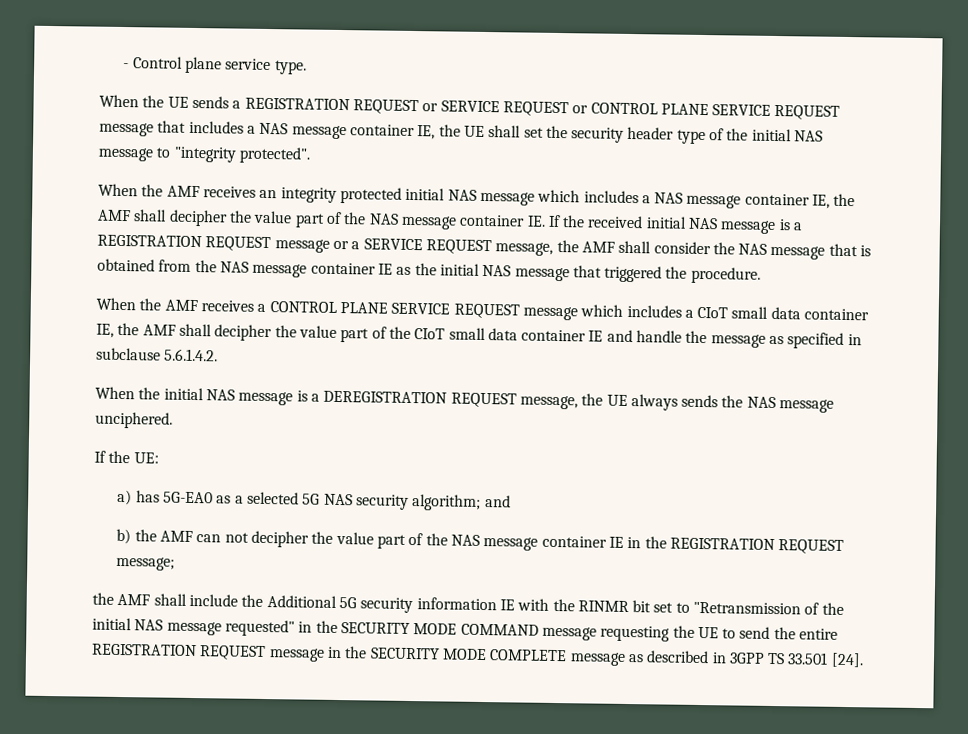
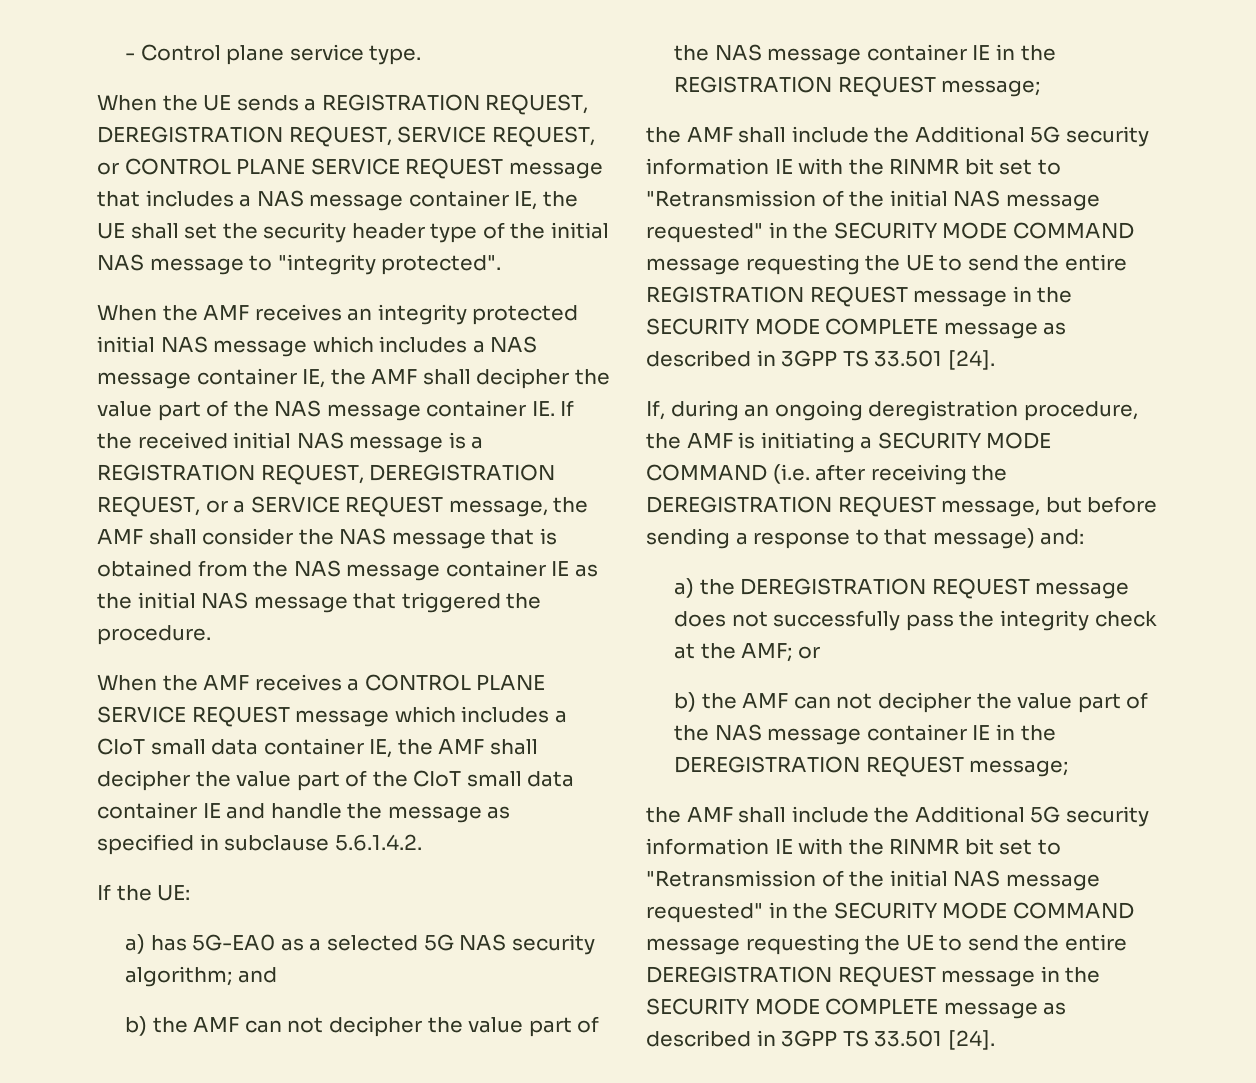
[352,99,569,117] REQUEST or SERVICE REQUEST -> [485,94,589,115] [97,126,595,147] REQUEST, DEREGISTRATION REQUEST, SERVICE REQUEST,
[205,236,330,253] REQUEST message -> [260,464,556,485] [97,496,200,517] REQUEST, DEREGISTRATION REQUEST,
[95,386,835,413] [95,411,173,429] // When the initial NAS message is a DEREGISTRATION REQUEST message, the UE always sends the NAS message unciphered. -> (422, 842) none
(864, 660) none -> [646,400,1138,421] [646,432,1052,453] [646,464,1008,485] [646,496,1158,517] [646,528,1085,549] [674,578,1130,599] [674,610,1157,631] [674,643,820,662] [674,692,1149,713] [674,724,1056,745] [674,756,1069,777] [646,806,1149,827] [646,838,1061,855] [646,870,1100,891] [646,902,1134,923] [646,934,1127,955] [646,966,1101,987] [646,998,1067,1019] [646,1030,995,1050] // If, during an ongoing deregistration procedure, the AMF is initiating a SECURITY MODE COMMAND (i.e. after receiving the DEREGISTRATION REQUEST message, but before sending a response to that message) and: // a) the DEREGISTRATION REQUEST message does not successfully pass the integrity check at the AMF; or // b) the AMF can not decipher the value part of the NAS message container IE in the DEREGISTRATION REQUEST message; // the AMF shall include the Additional 5G security information IE with the RINMR bit set to "Retransmission of the initial NAS message requested" in the SECURITY MODE COMMAND message requesting the UE to send the entire DEREGISTRATION REQUEST message in the SECURITY MODE COMPLETE message as described in 3GPP TS 33.501 [24].

